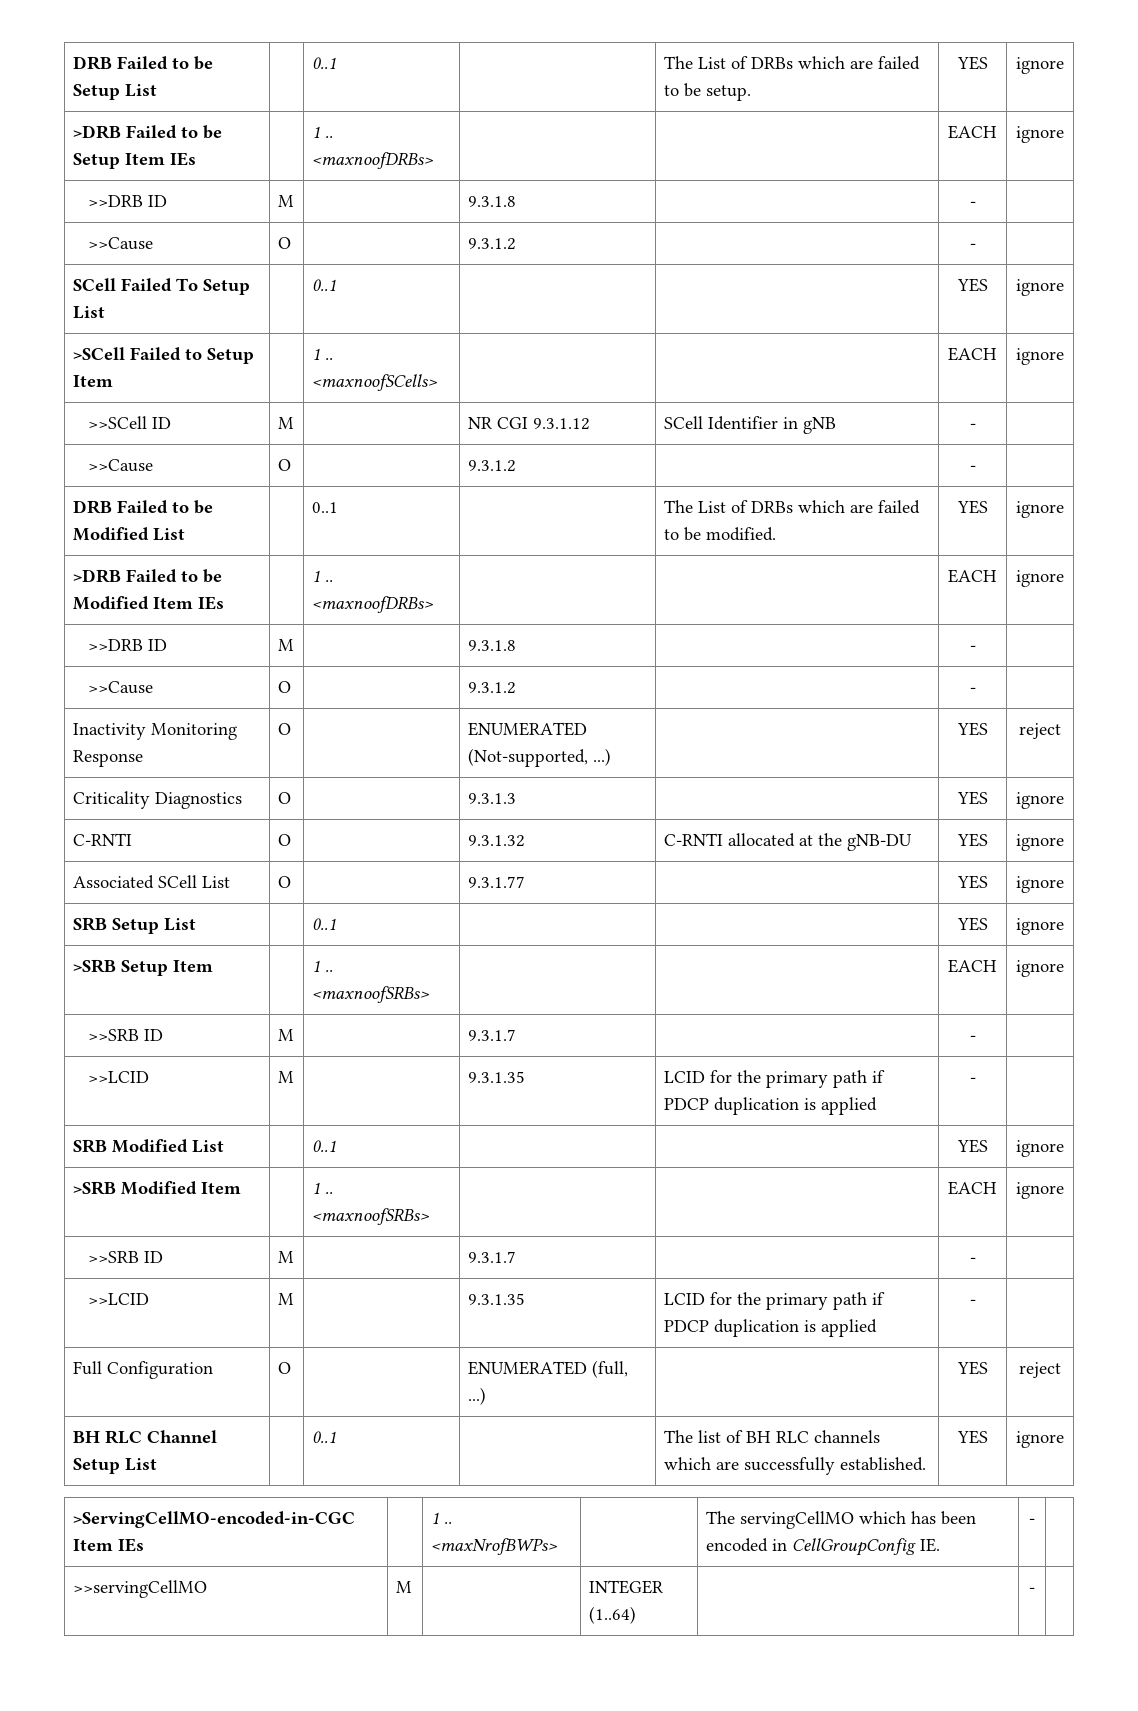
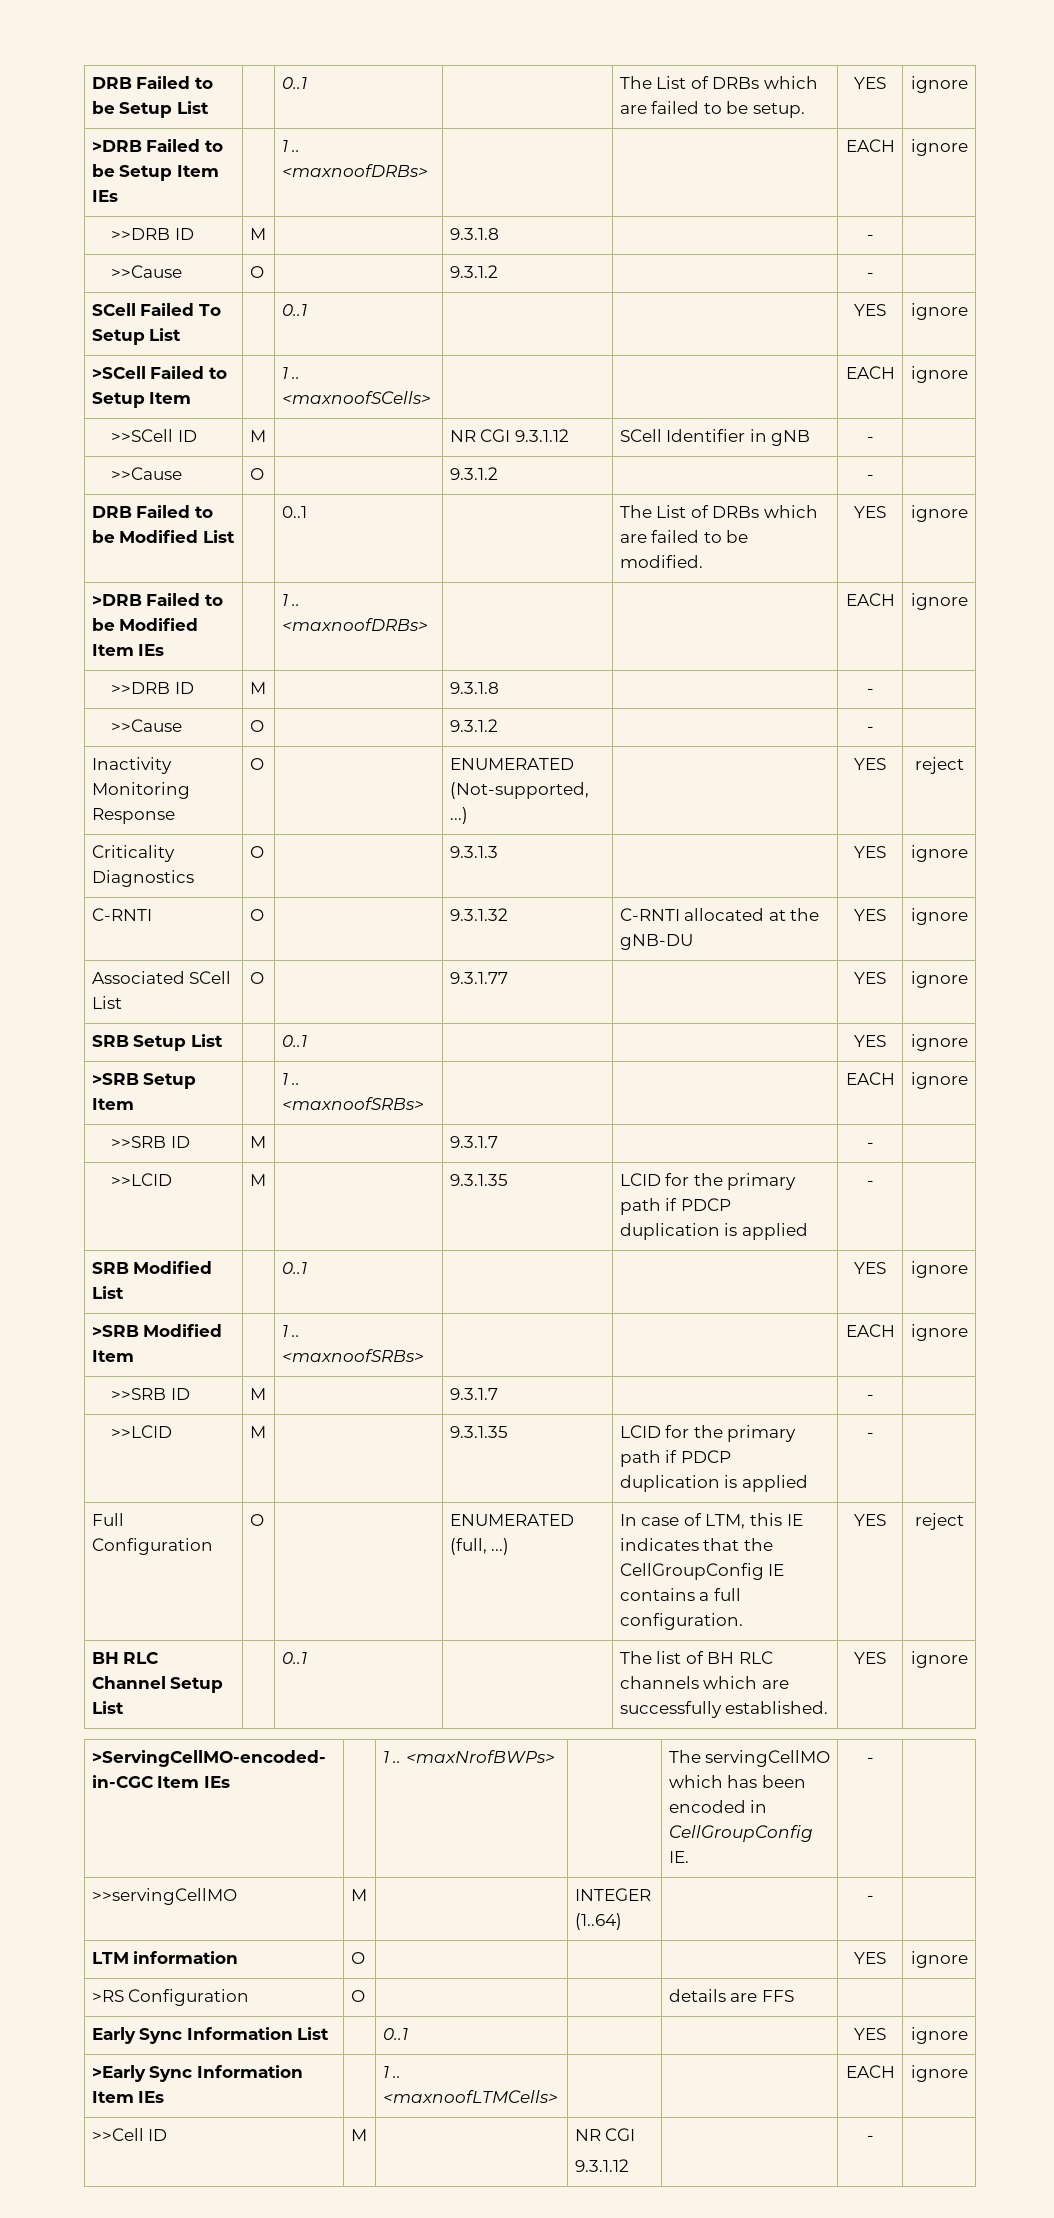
(486, 1396) none -> [619,1513,803,1529] [619,1538,773,1551] [619,1563,785,1580] [619,1588,741,1601] [619,1613,743,1630] In case of LTM, this IE indicates that the CellGroupConfig IE contains a full configuration.
(1035, 1590) none -> [91,1951,239,1964] [350,1952,365,1964] [854,1952,886,1964] [910,1951,968,1968] [91,1989,250,2006] [350,1990,365,2002] [668,1989,794,2002] [91,2027,330,2044] [382,2028,408,2040] [854,2028,886,2040] [910,2027,968,2044] [91,2065,303,2082] [91,2091,165,2103] [382,2066,402,2078] [382,2090,558,2103] [845,2065,895,2078] [910,2065,968,2082] [91,2128,168,2141] [350,2129,367,2141] [574,2128,636,2141] [574,2159,629,2172] [866,2135,874,2141] // LTM information | O | | | | YES | ignore // >RS Configuration | O | | | details are FFS | | // Early Sync Information List | | 0..1 | | | YES | ignore // >Early Sync Information Item IEs | | 1 .. <maxnoofLTMCells> | | | EACH | ignore // >>Cell ID | M | | NR CGI // 9.3.1.12 | | - |

